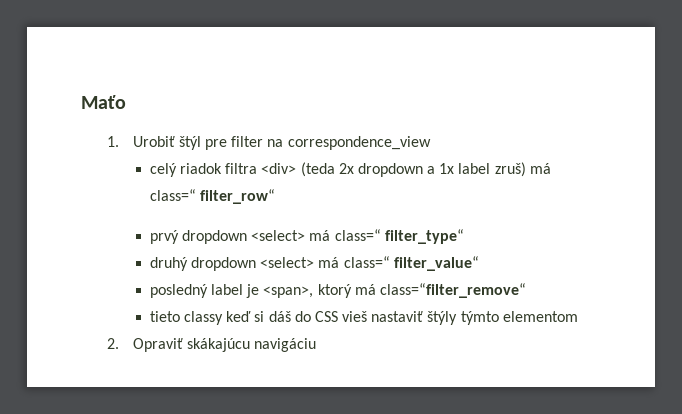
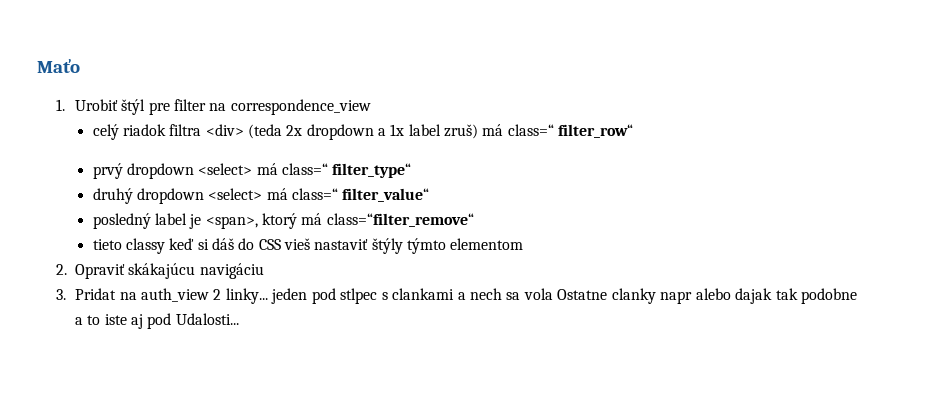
(317, 345) none -> [56,288,857,304] [75,313,239,329] // 3. Pridat na auth_view 2 linky... jeden pod stlpec s clankami a nech sa vola Ostatne clanky napr alebo dajak tak podobne a to iste aj pod Udalosti...

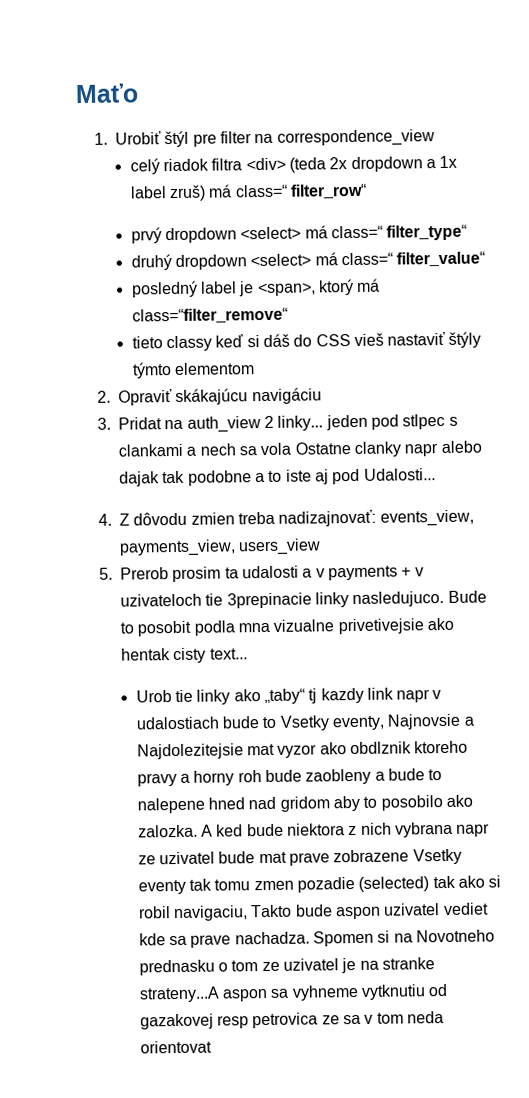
(239, 319) none -> [97,509,474,527] [118,538,322,557] [98,565,424,583] [119,590,487,609] [119,617,454,637] [120,647,248,664] [135,687,442,705] [135,713,474,731] [136,740,469,760] [136,768,443,787] [136,794,473,814] [137,821,491,838] [137,848,462,866] [137,875,502,895] [137,902,489,922] [138,929,495,948] [138,957,435,976] [138,983,449,1003] [139,1011,444,1030] [139,1040,212,1054] // 4. Z dôvodu zmien treba nadizajnovať: events_view, payments_view, users_view // 5. Prerob prosim ta udalosti a v payments + v uzivateloch tie 3prepinacie linky nasledujuco. Bude to posobit podla mna vizualne privetivejsie ako hentak cisty text... // Urob tie linky ako „taby“ tj kazdy link napr v udalostiach bude to Vsetky eventy, Najnovsie a Najdolezitejsie mat vyzor ako obdlznik ktoreho pravy a horny roh bude zaobleny a bude to nalepene hned nad gridom aby to posobilo ako zalozka. A ked bude niektora z nich vybrana napr ze uzivatel bude mat prave zobrazene Vsetky eventy tak tomu zmen pozadie (selected) tak ako si robil navigaciu, Takto bude aspon uzivatel vediet kde sa prave nachadza. Spomen si na Novotneho prednasku o tom ze uzivatel je na stranke strateny...A aspon sa vyhneme vytknutiu od gazakovej resp petrovica ze sa v tom neda orientovat

